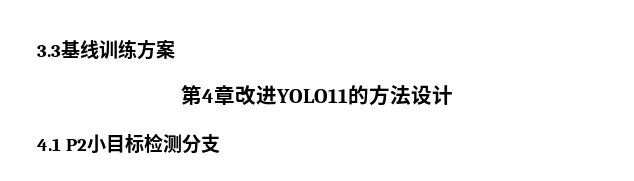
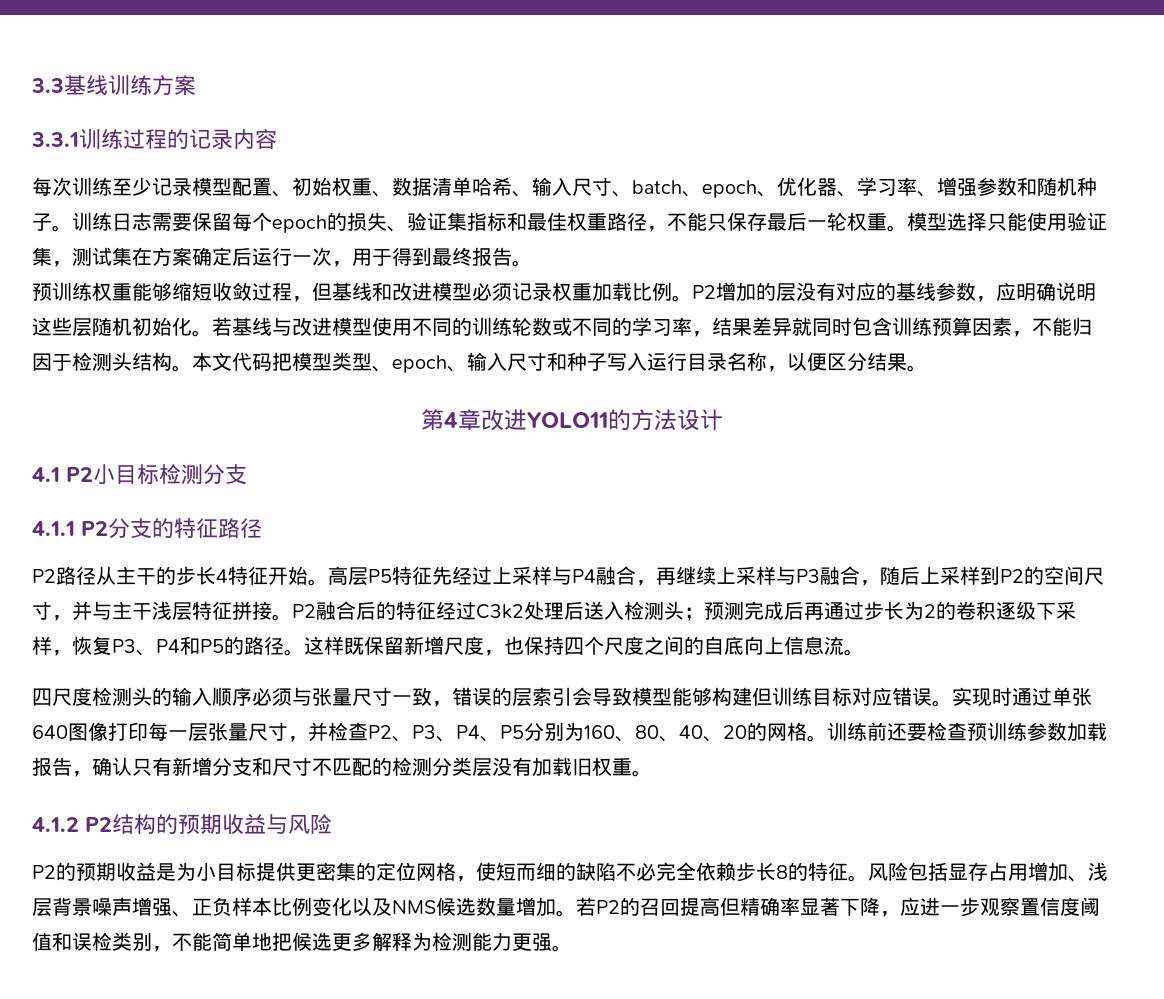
(175, 49) none -> [31,129,277,150] [32,177,1097,198] [32,212,1107,233] [32,247,532,267] [32,282,1096,302] [32,317,1092,337] [32,352,927,373] // 3.3.1训练过程的记录内容 // 每次训练至少记录模型配置、初始权重、数据清单哈希、输入尺寸、batch、epoch、优化器、学习率、增强参数和随机种子。训练日志需要保留每个epoch的损失、验证集指标和最佳权重路径，不能只保存最后一轮权重。模型选择只能使用验证集，测试集在方案确定后运行一次，用于得到最终报告。 // 预训练权重能够缩短收敛过程，但基线和改进模型必须记录权重加载比例。P2增加的层没有对应的基线参数，应明确说明这些层随机初始化。若基线与改进模型使用不同的训练轮数或不同的学习率，结果差异就同时包含训练预算因素，不能归因于检测头结构。本文代码把模型类型、epoch、输入尺寸和种子写入运行目录名称，以便区分结果。
(221, 143) none -> [32,518,262,539] [32,566,1104,586] [32,601,1076,621] [32,636,864,656] [32,687,1092,707] [32,722,1107,742] [32,757,652,777] [32,813,332,835] [32,862,1108,882] [32,897,1100,917] [32,932,572,952] // 4.1.1 P2分支的特征路径 // P2路径从主干的步长4特征开始。高层P5特征先经过上采样与P4融合，再继续上采样与P3融合，随后上采样到P2的空间尺寸，并与主干浅层特征拼接。P2融合后的特征经过C3k2处理后送入检测头；预测完成后再通过步长为2的卷积逐级下采样，恢复P3、P4和P5的路径。这样既保留新增尺度，也保持四个尺度之间的自底向上信息流。 // 四尺度检测头的输入顺序必须与张量尺寸一致，错误的层索引会导致模型能够构建但训练目标对应错误。实现时通过单张640图像打印每一层张量尺寸，并检查P2、P3、P4、P5分别为160、80、40、20的网格。训练前还要检查预训练参数加载报告，确认只有新增分支和尺寸不匹配的检测分类层没有加载旧权重。 // 4.1.2 P2结构的预期收益与风险 // P2的预期收益是为小目标提供更密集的定位网格，使短而细的缺陷不必完全依赖步长8的特征。风险包括显存占用增加、浅层背景噪声增强、正负样本比例变化以及NMS候选数量增加。若P2的召回提高但精确率显著下降，应进一步观察置信度阈值和误检类别，不能简单地把候选更多解释为检测能力更强。

